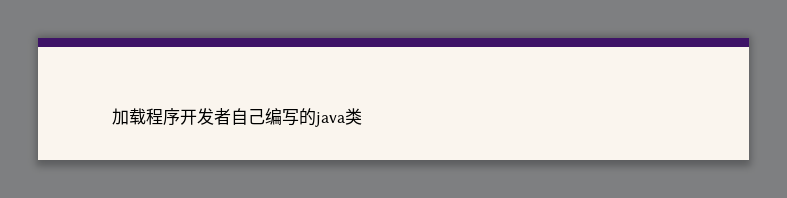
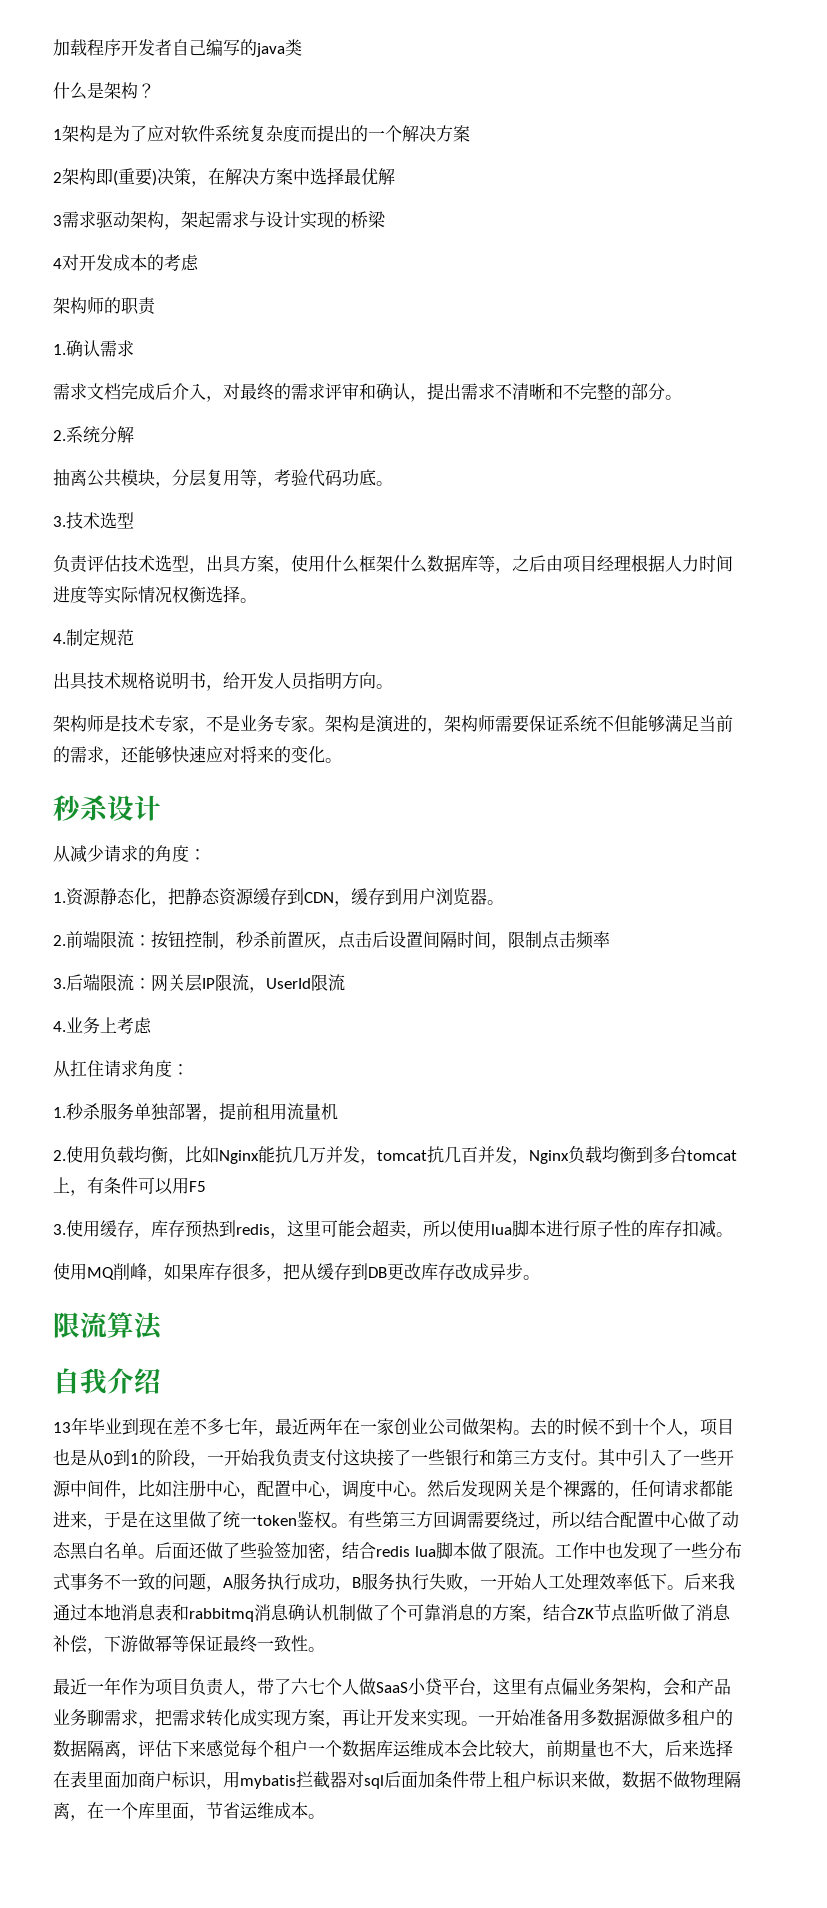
(362, 116) none -> [53,82,155,100] [53,125,470,142] [53,167,395,187] [53,210,386,230] [53,254,199,271] [53,296,156,315] [53,340,134,357] [53,383,682,402] [53,426,134,443] [53,469,393,488] [53,512,134,529] [53,555,733,574] [53,585,257,604] [53,629,134,646] [53,672,393,691] [53,714,733,734] [53,746,342,765] [53,795,161,821] [53,845,206,863] [53,888,504,907] [53,930,610,950] [53,973,345,993] [53,1017,152,1034] [53,1060,189,1077] [53,1103,338,1122] [53,1146,737,1165] [53,1177,206,1196] [53,1219,733,1239] [53,1262,540,1282] [53,1312,163,1340] [53,1368,161,1394] [53,1417,734,1437] [53,1448,734,1468] [53,1480,733,1499] [53,1511,739,1530] [53,1542,742,1561] [53,1573,735,1592] [53,1604,731,1623] [53,1635,325,1654] [53,1677,731,1697] [53,1709,733,1728] [53,1739,733,1759] [53,1771,741,1790] [53,1802,325,1821] // 什么是架构？ // 1架构是为了应对软件系统复杂度而提出的一个解决方案 // 2架构即(重要)决策，在解决方案中选择最优解 // 3需求驱动架构，架起需求与设计实现的桥梁 // 4对开发成本的考虑 // 架构师的职责 // 1.确认需求 // 需求文档完成后介入，对最终的需求评审和确认，提出需求不清晰和不完整的部分。 // 2.系统分解 // 抽离公共模块，分层复用等，考验代码功底。 // 3.技术选型 // 负责评估技术选型，出具方案，使用什么框架什么数据库等，之后由项目经理根据人力时间进度等实际情况权衡选择。 // 4.制定规范 // 出具技术规格说明书，给开发人员指明方向。 // 架构师是技术专家，不是业务专家。架构是演进的，架构师需要保证系统不但能够满足当前的需求，还能够快速应对将来的变化。 // 秒杀设计 // 从减少请求的角度： // 1.资源静态化，把静态资源缓存到CDN，缓存到用户浏览器。 // 2.前端限流：按钮控制，秒杀前置灰，点击后设置间隔时间，限制点击频率 // 3.后端限流：网关层IP限流，UserId限流 // 4.业务上考虑 // 从扛住请求角度： // 1.秒杀服务单独部署，提前租用流量机 // 2.使用负载均衡，比如Nginx能抗几万并发，tomcat抗几百并发，Nginx负载均衡到多台tomcat上，有条件可以用F5 // 3.使用缓存，库存预热到redis，这里可能会超卖，所以使用lua脚本进行原子性的库存扣减。 // 使用MQ削峰，如果库存很多，把从缓存到DB更改库存改成异步。 // 限流算法 // 自我介绍 // 13年毕业到现在差不多七年，最近两年在一家创业公司做架构。去的时候不到十个人，项目也是从0到1的阶段，一开始我负责支付这块接了一些银行和第三方支付。其中引入了一些开源中间件，比如注册中心，配置中心，调度中心。然后发现网关是个裸露的，任何请求都能进来，于是在这里做了统一token鉴权。有些第三方回调需要绕过，所以结合配置中心做了动态黑白名单。后面还做了些验签加密，结合redis lua脚本做了限流。工作中也发现了一些分布式事务不一致的问题，A服务执行成功，B服务执行失败，一开始人工处理效率低下。后来我通过本地消息表和rabbitmq消息确认机制做了个可靠消息的方案，结合ZK节点监听做了消息补偿，下游做幂等保证最终一致性。 // 最近一年作为项目负责人，带了六七个人做SaaS小贷平台，这里有点偏业务架构，会和产品业务聊需求，把需求转化成实现方案，再让开发来实现。一开始准备用多数据源做多租户的数据隔离，评估下来感觉每个租户一个数据库运维成本会比较大，前期量也不大，后来选择在表里面加商户标识，用mybatis拦截器对sql后面加条件带上租户标识来做，数据不做物理隔离，在一个库里面，节省运维成本。

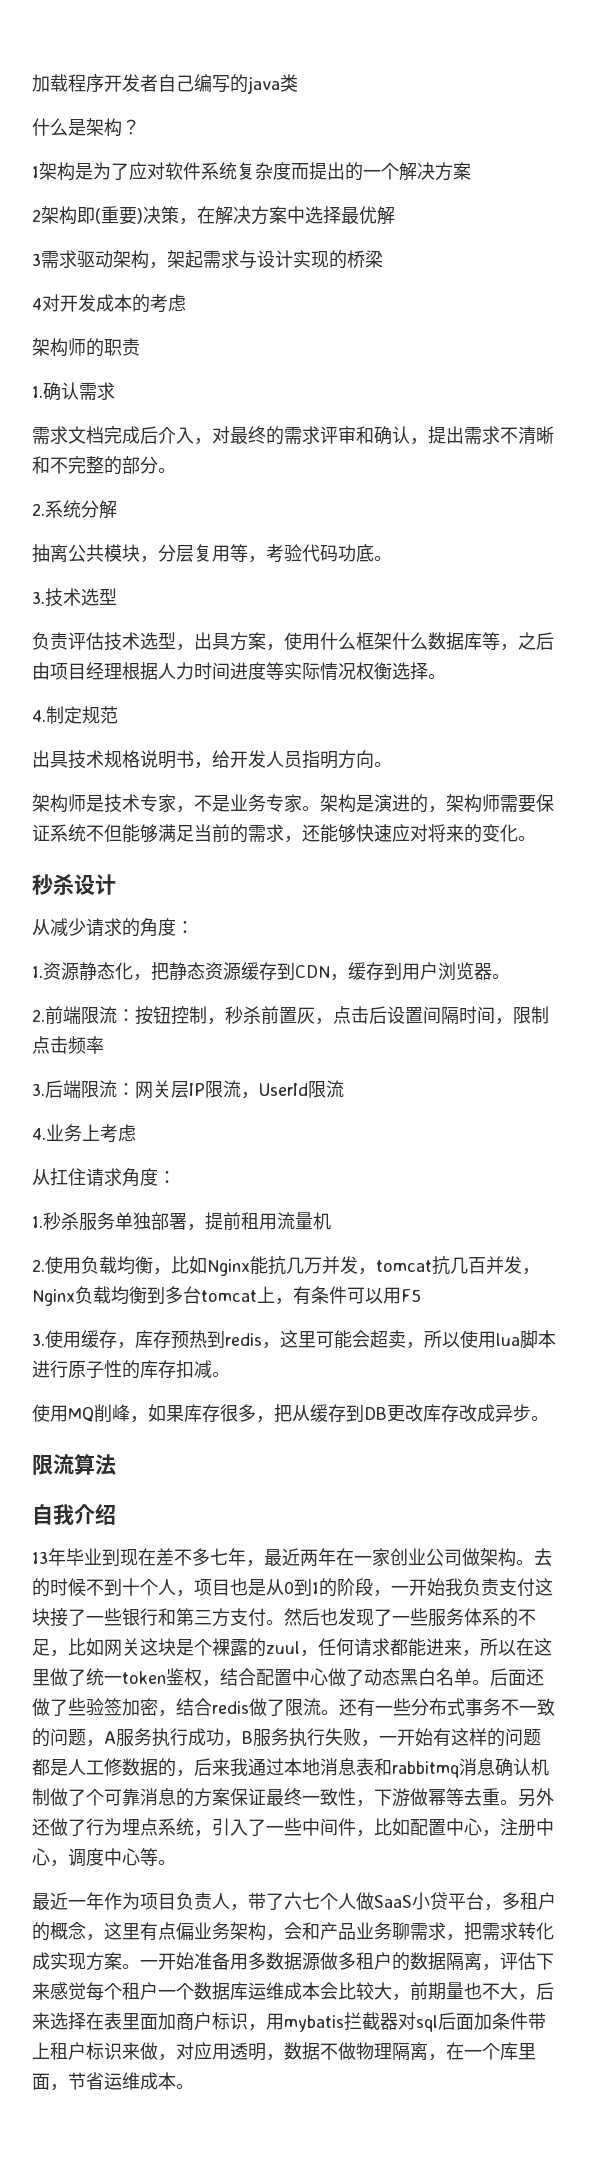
[598,1448,734,1467] [53,1480,529,1499] 其中引入了一些开源中间件，比如注册中心，配置中心，调度中心。然后发现网关 -> [284,1608,536,1627] [32,1638,176,1657] 然后也发现了一些服务体系的不足，比如网关这块
(614, 1488) none -> [266,1641,300,1654] zuul
[104,1511,138,1528] 于是 -> [480,1638,516,1656] 所以
[331,1511,587,1530] 。有些第三方回调需要绕过，所以 -> [202,1680,220,1687] ，
[414,1542,470,1559] lua脚本 -> (249, 1707) none
[554,1542,674,1559] 工作中也发现了 -> [339,1698,375,1717] 还有
[531,1573,684,1590] 人工处理效率低下。 -> [433,1728,541,1747] [32,1758,194,1777] 有这样的问题都是人工修数据的，
[526,1604,731,1623] [53,1635,308,1654] ，结合ZK节点监听做了消息补偿，下游做幂等保证最终一致性 -> [230,1788,554,1807] [32,1818,554,1837] [32,1848,158,1867] 保证最终一致性，下游做幂等去重。另外还做了行为埋点系统，引入了一些中间件，比如配置中心，注册中心，调度中心等
(493, 1694) none -> [502,1892,556,1910] [32,1922,104,1941] 多租户的概念，
[325,1709,461,1728] ，再让开发来实现 -> (122, 1961) none
(622, 1787) none -> [176,2042,284,2061] 对应用透明，

